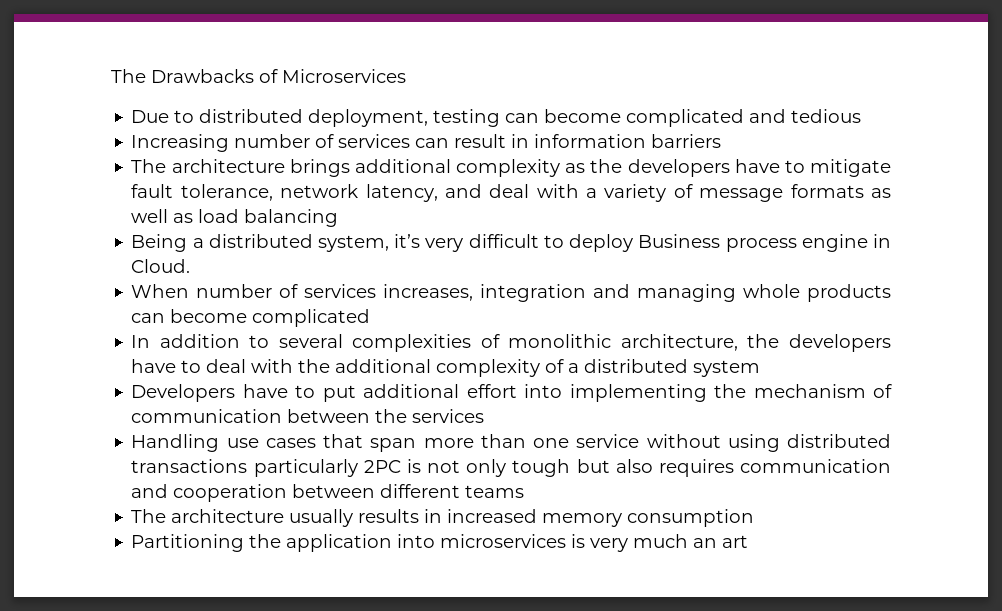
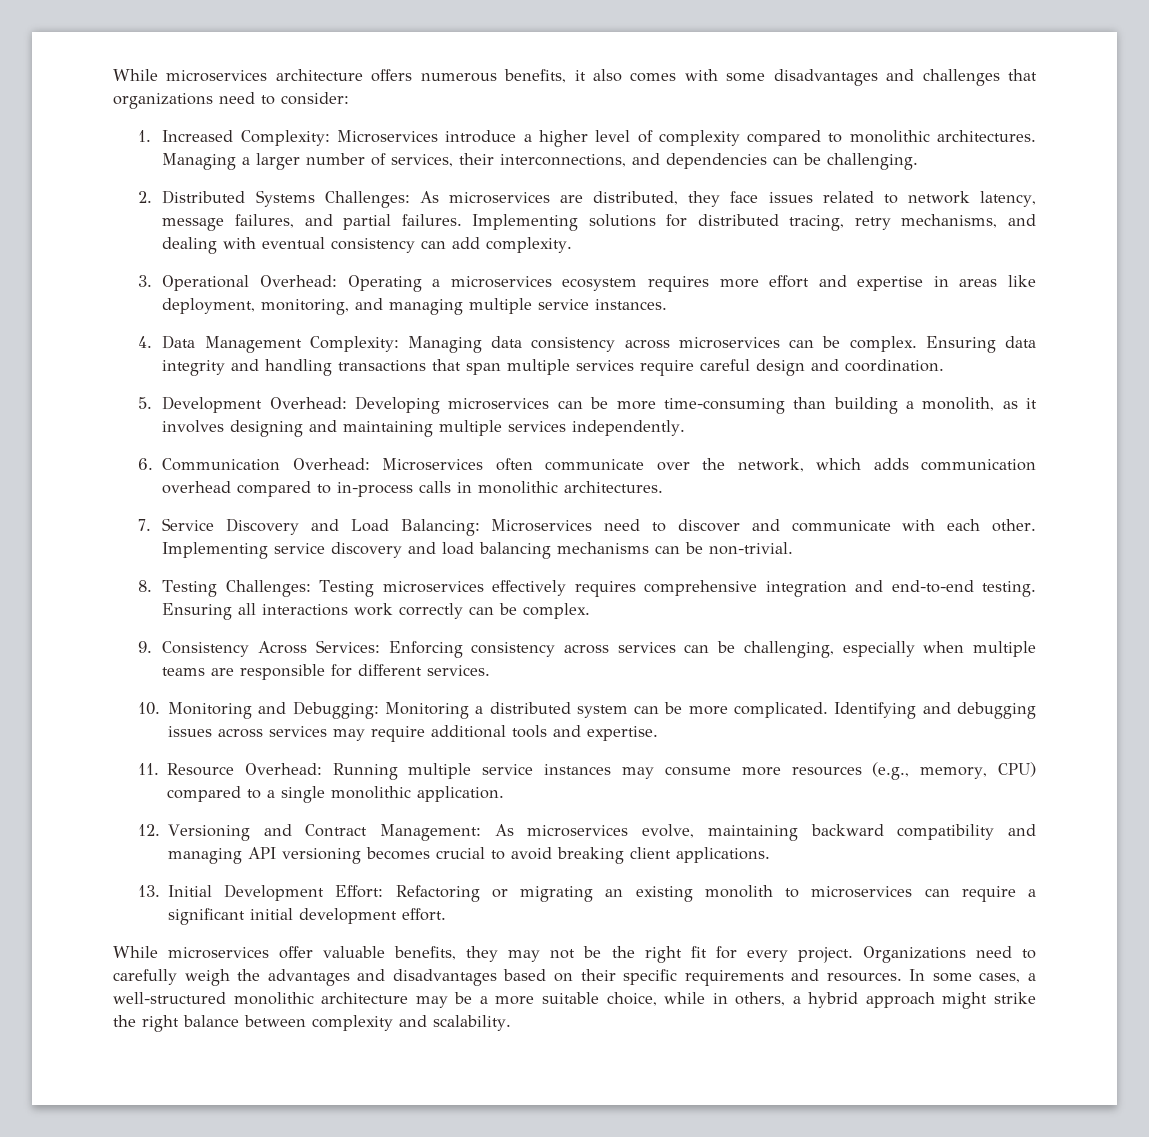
[111,69,406,83] [131,109,862,127] [131,134,722,152] [131,159,891,177] [131,184,892,202] [131,209,339,227] [131,234,891,252] [131,259,191,273] [131,284,891,302] [131,309,371,327] [131,334,891,352] [131,359,761,377] [131,384,893,402] [131,409,485,423] [131,434,891,452] [131,459,891,477] [131,484,525,502] [131,509,755,527] [131,534,749,552] The Drawbacks of Microservices // Due to distributed deployment, testing can become complicated and tedious // Increasing number of services can result in information barriers // The architecture brings additional complexity as the developers have to mitigate fault tolerance, network latency, and deal with a variety of message formats as well as load balancing // Being a distributed system, it’s very difficult to deploy Business process engine in Cloud. // When number of services increases, integration and managing whole products can become complicated // In addition to several complexities of monolithic architecture, the developers have to deal with the additional complexity of a distributed system // Developers have to put additional effort into implementing the mechanism of communication between the services // Handling use cases that span more than one service without using distributed transactions particularly 2PC is not only tough but also requires communication and cooperation between different teams // The architecture usually results in increased memory consumption // Partitioning the application into microservices is very much an art -> [113,69,1037,86] [113,92,349,109] [137,130,1036,147] [162,153,919,170] [137,190,1037,208] [162,214,1036,231] [162,237,573,254] [137,275,1037,292] [162,298,668,315] [137,335,1036,353] [162,359,945,376] [137,396,1037,414] [162,420,686,437] [137,458,1037,472] [162,481,664,497] [137,518,1037,536] [162,542,794,559] [137,580,1036,597] [162,603,591,620] [137,640,1036,658] [162,664,491,680] [137,701,1036,719] [167,725,658,742] [137,762,1037,780] [166,786,504,803] [137,824,1036,841] [167,847,770,864] [137,884,1036,902] [167,908,446,925] [113,946,1036,963] [113,969,1036,986] [113,992,1036,1009] [113,1015,511,1032] While microservices architecture offers numerous benefits, it also comes with some disadvantages and challenges that organizations need to consider: // 1. Increased Complexity: Microservices introduce a higher level of complexity compared to monolithic architectures. Managing a larger number of services, their interconnections, and dependencies can be challenging. // 2. Distributed Systems Challenges: As microservices are distributed, they face issues related to network latency, message failures, and partial failures. Implementing solutions for distributed tracing, retry mechanisms, and dealing with eventual consistency can add complexity. // 3. Operational Overhead: Operating a microservices ecosystem requires more effort and expertise in areas like deployment, monitoring, and managing multiple service instances. // 4. Data Management Complexity: Managing data consistency across microservices can be complex. Ensuring data integrity and handling transactions that span multiple services require careful design and coordination. // 5. Development Overhead: Developing microservices can be more time-consuming than building a monolith, as it involves designing and maintaining multiple services independently. // 6. Communication Overhead: Microservices often communicate over the network, which adds communication overhead compared to in-process calls in monolithic architectures. // 7. Service Discovery and Load Balancing: Microservices need to discover and communicate with each other. Implementing service discovery and load balancing mechanisms can be non-trivial. // 8. Testing Challenges: Testing microservices effectively requires comprehensive integration and end-to-end testing. Ensuring all interactions work correctly can be complex. // 9. Consistency Across Services: Enforcing consistency across services can be challenging, especially when multiple teams are responsible for different services. // 10. Monitoring and Debugging: Monitoring a distributed system can be more complicated. Identifying and debugging issues across services may require additional tools and expertise. // 11. Resource Overhead: Running multiple service instances may consume more resources (e.g., memory, CPU) compared to a single monolithic application. // 12. Versioning and Contract Management: As microservices evolve, maintaining backward compatibility and managing API versioning becomes crucial to avoid breaking client applications. // 13. Initial Development Effort: Refactoring or migrating an existing monolith to microservices can require a significant initial development effort. // While microservices offer valuable benefits, they may not be the right fit for every project. Organizations need to carefully weigh the advantages and disadvantages based on their specific requirements and resources. In some cases, a well-structured monolithic architecture may be a more suitable choice, while in others, a hybrid approach might strike the right balance between complexity and scalability.

